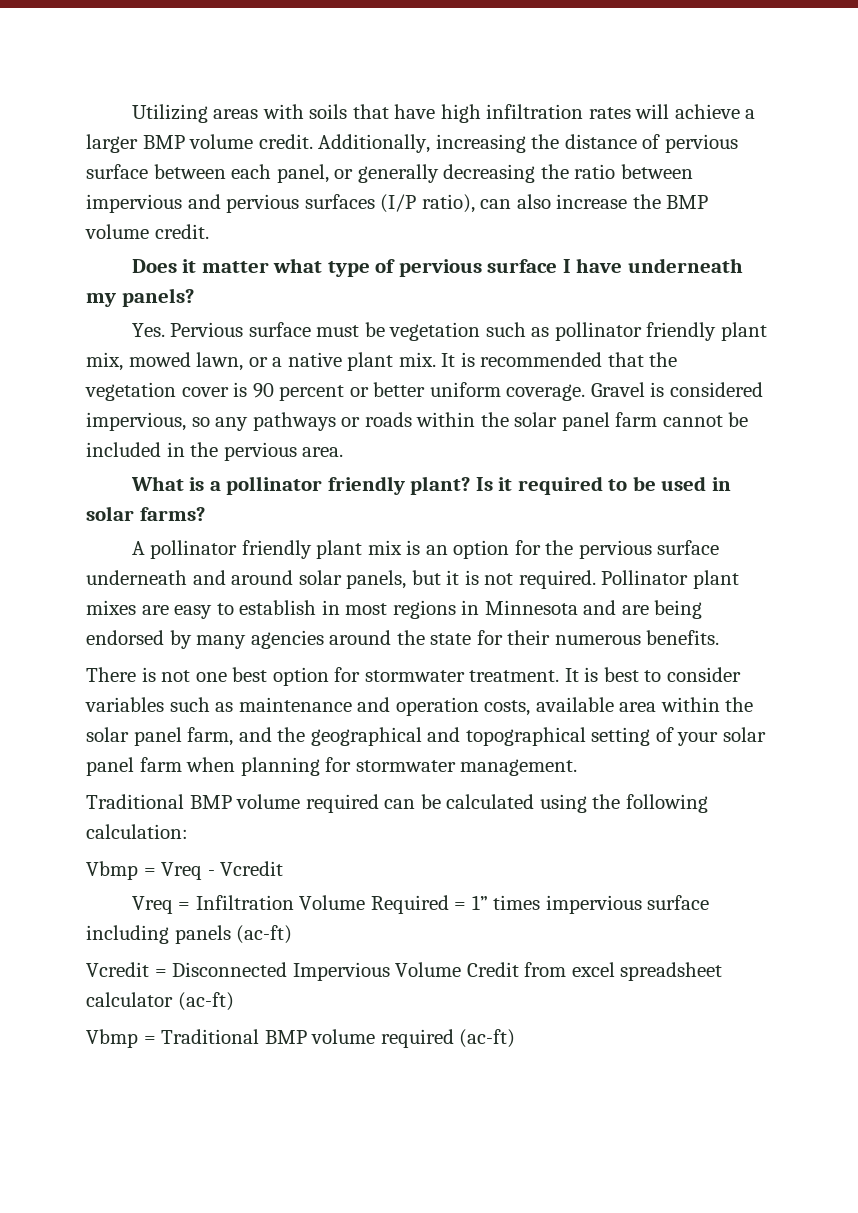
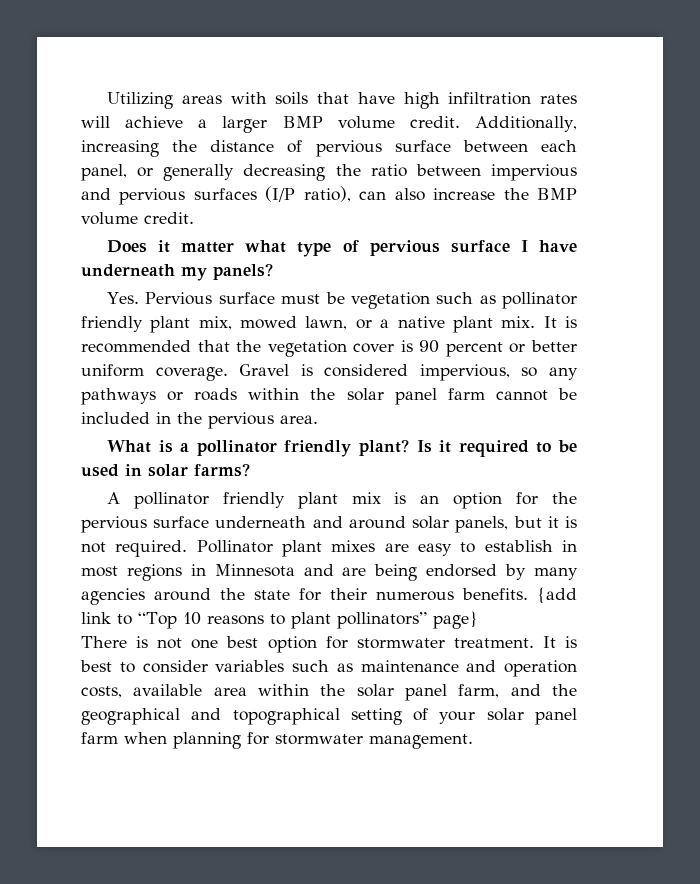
(720, 637) none -> [537,587,577,604] [81,611,478,629] {add link to “Top 10 reasons to plant pollinators” page}
[86,794,708,813] [86,824,188,839] [86,861,284,880] [131,895,710,914] [86,925,293,944] [86,962,723,981] [86,992,234,1011] [86,1029,516,1048] // Traditional BMP volume required can be calculated using the following calculation: // Vbmp = Vreq - Vcredit // Vreq = Infiltration Volume Required = 1” times impervious surface including panels (ac-ft) // Vcredit = Disconnected Impervious Volume Credit from excel spreadsheet calculator (ac-ft) // Vbmp = Traditional BMP volume required (ac-ft) -> (473, 741) none

